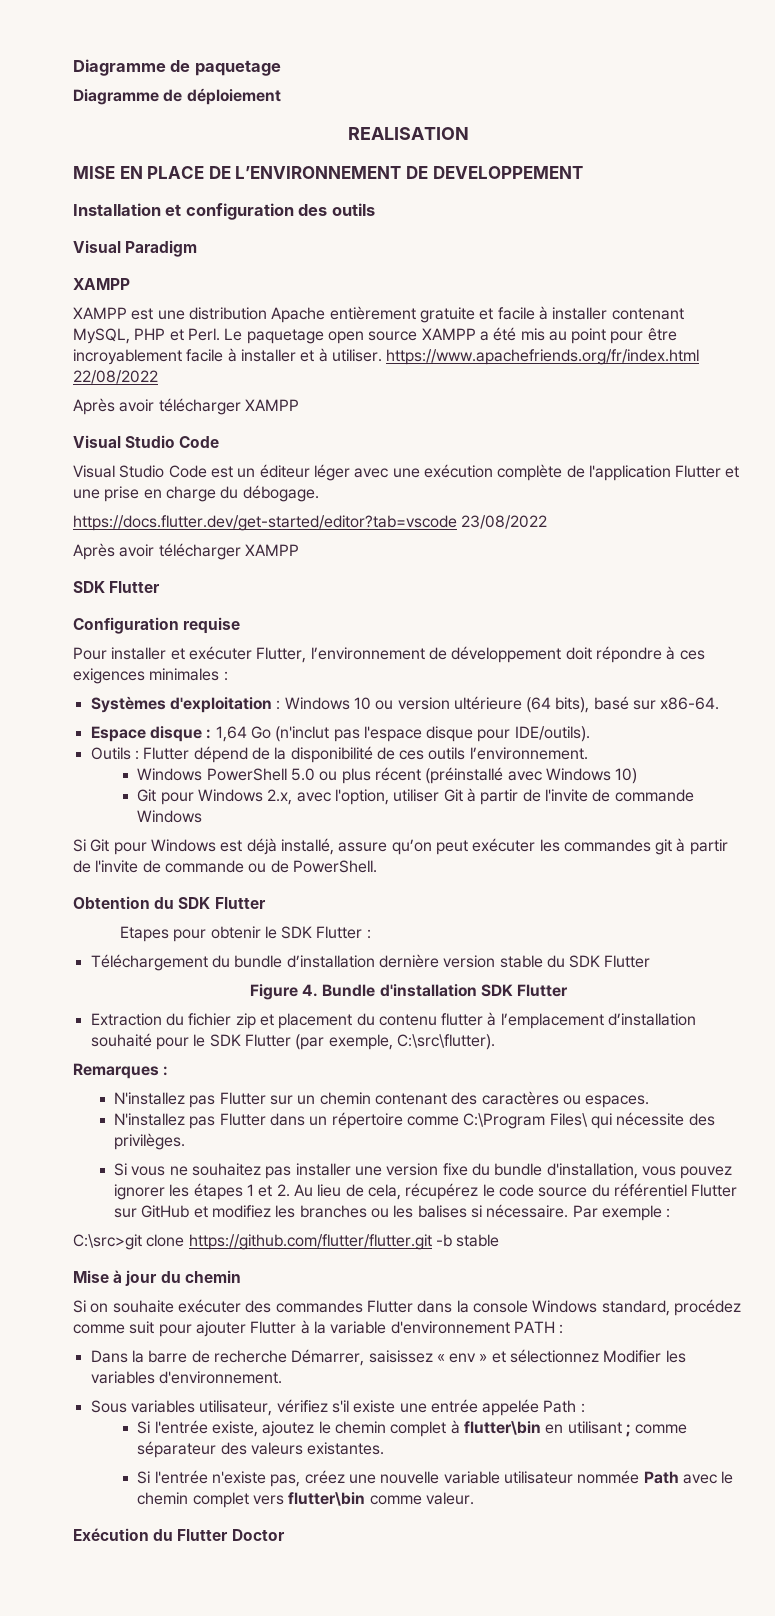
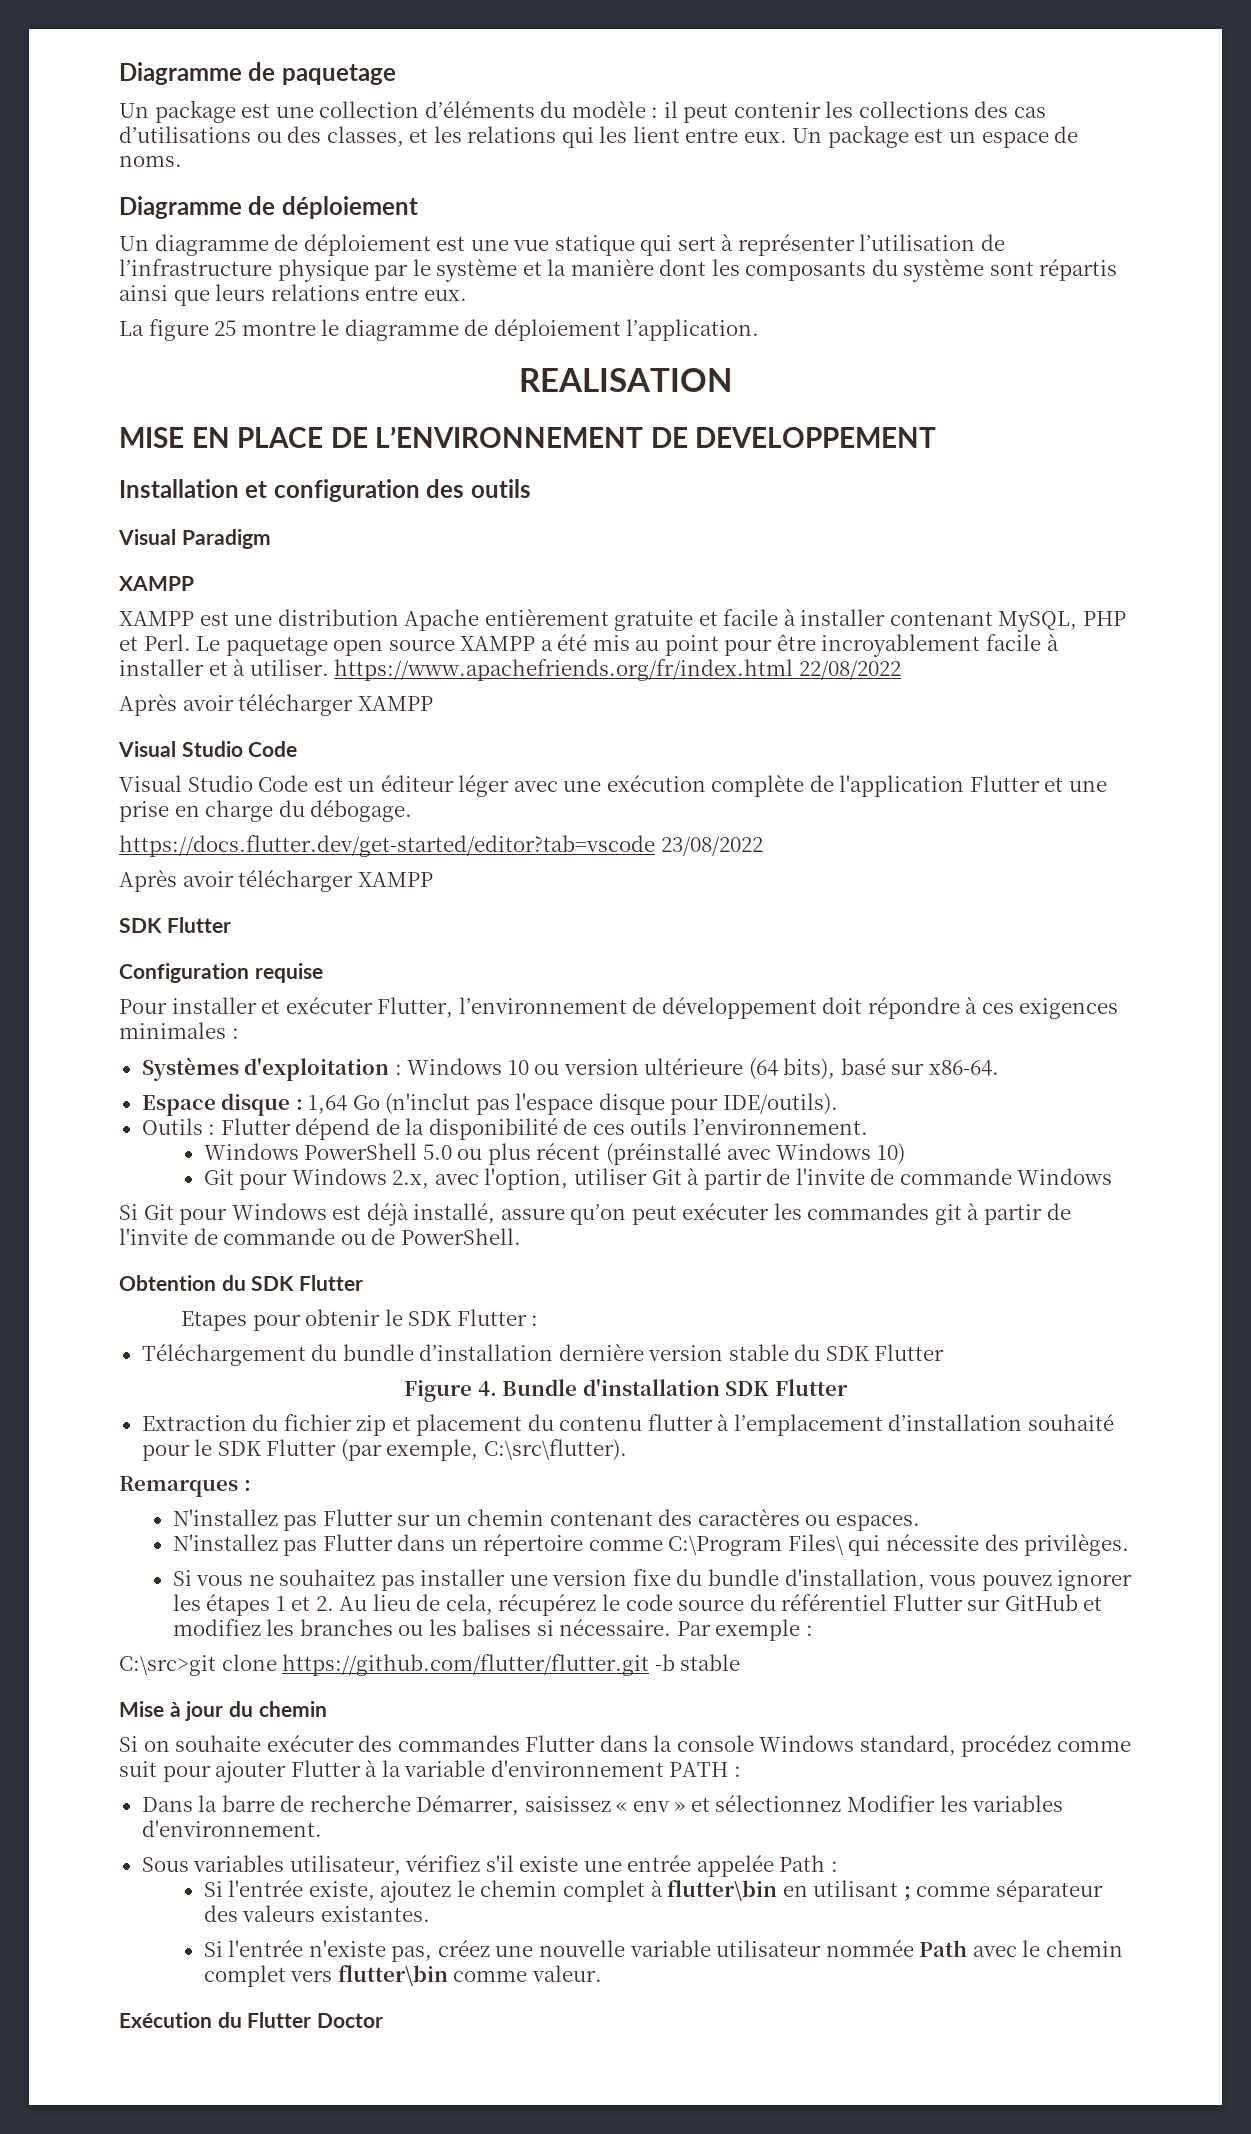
[73,88,281,105] Diagramme de déploiement -> [119,100,1047,123] [119,125,1079,148] [119,155,182,167] [119,196,418,219] [119,234,1005,256] [119,259,1118,282] [119,284,467,306] [119,319,760,341] Un package est une collection d’éléments du modèle : il peut contenir les collections des cas d’utilisations ou des classes, et les relations qui les lient entre eux. Un package est un espace de noms. // Diagramme de déploiement // Un diagramme de déploiement est une vue statique qui sert à représenter l’utilisation de l’infrastructure physique par le système et la manière dont les composants du système sont répartis ainsi que leurs relations entre eux. // La figure 25 montre le diagramme de déploiement l’application.

